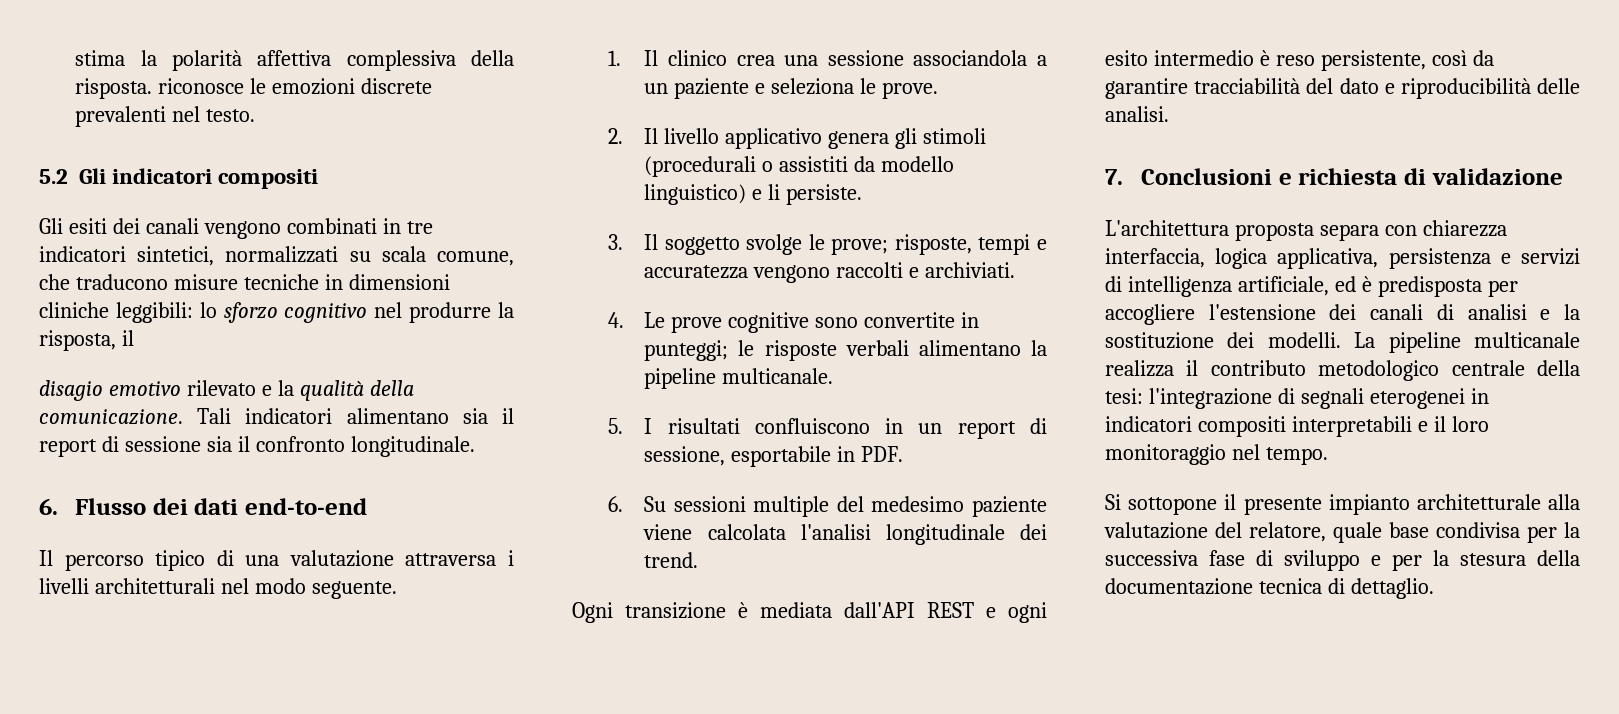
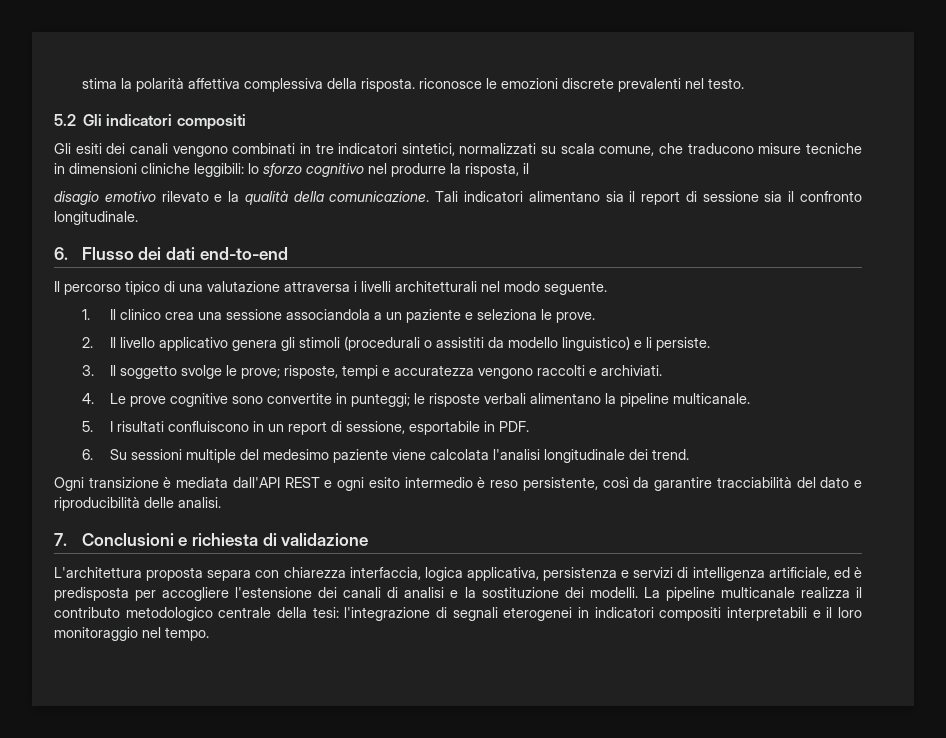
[1105,494,1580,515] [1104,522,1580,543] [1105,550,1580,571] [1105,578,1434,599] // Si sottopone il presente impianto architetturale alla valutazione del relatore, quale base condivisa per la successiva fase di sviluppo e per la stesura della documentazione tecnica di dettaglio. -> (209, 634) none

